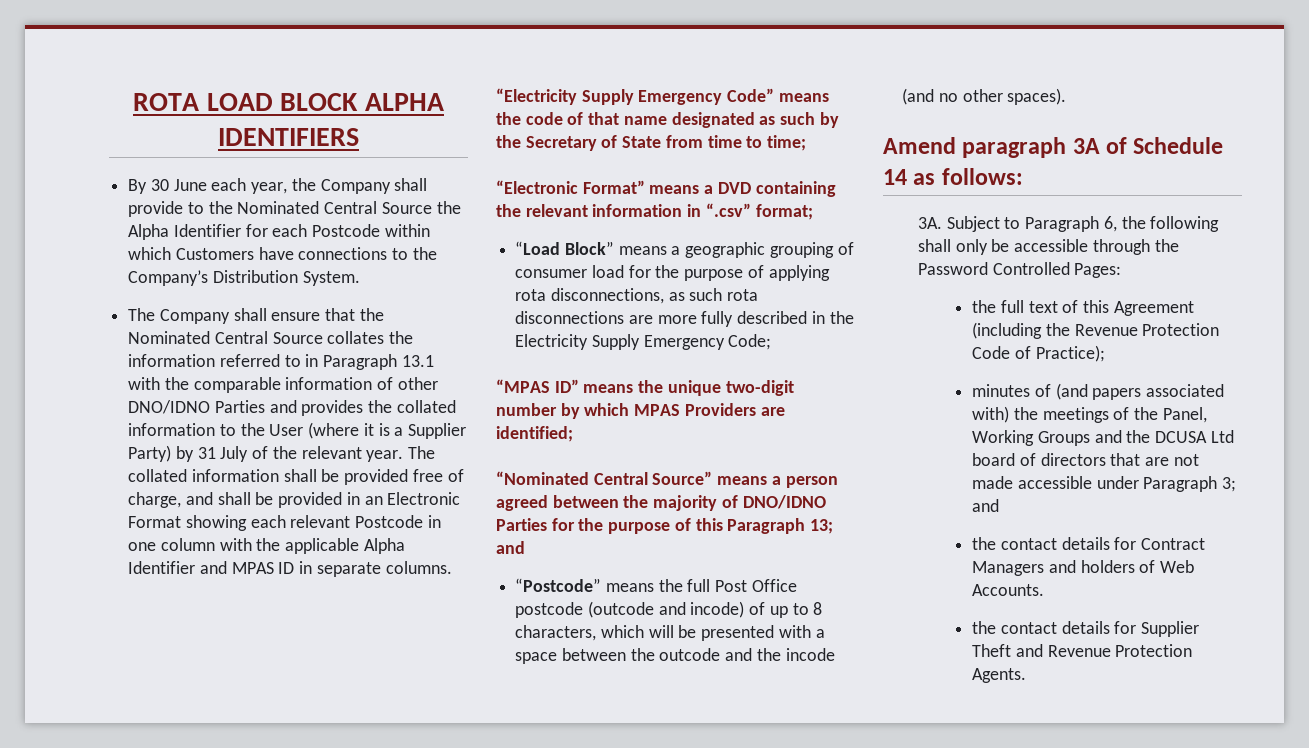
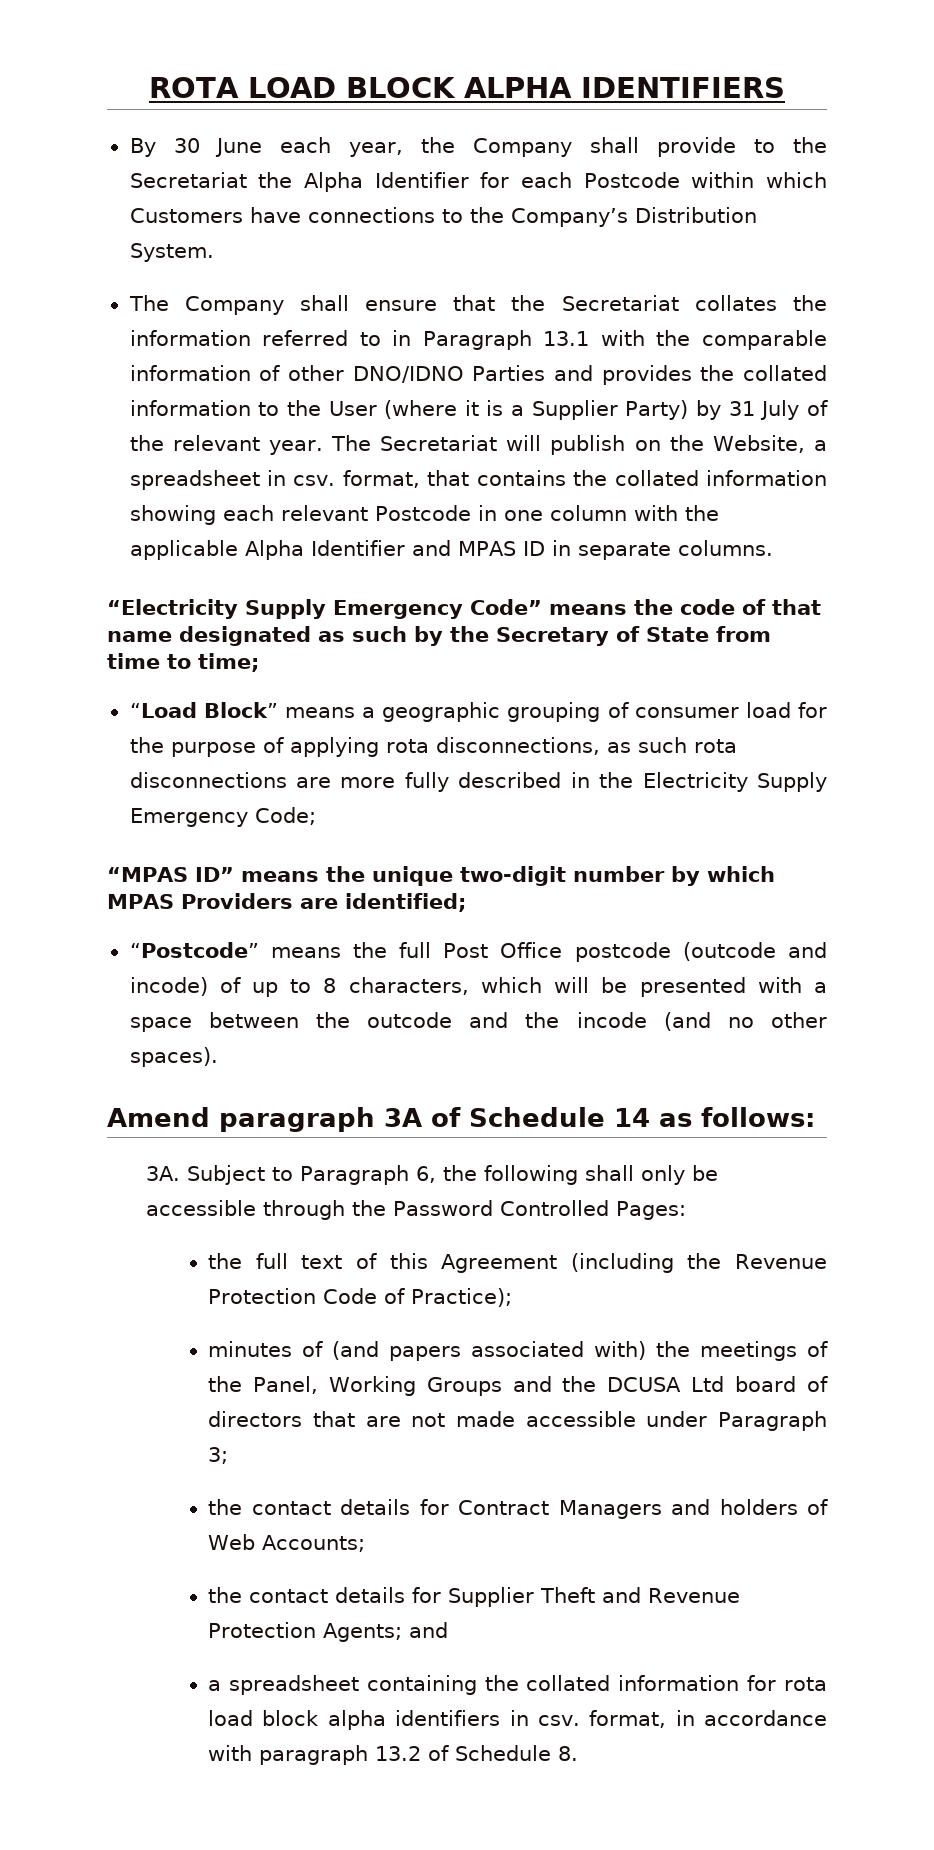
[237,201,432,214] Nominated Central Source -> [129,172,247,188] Secretariat
[128,331,323,344] Nominated Central Source -> [561,295,679,311] Secretariat
[128,469,464,485] [128,492,461,508] [128,516,182,528] collated information shall be provided free of charge, and shall be provided in an Electronic Format -> [380,435,828,455] [129,470,827,490] Secretariat will publish on the Website, a spreadsheet in csv. format, that contains the collated information
[496,180,836,197] [496,203,813,220] // “Electronic Format” means a DVD containing the relevant information in “.csv” format; -> (259, 662) none
[496,471,838,488] [496,495,826,511] [496,518,834,534] [496,541,525,554] // “Nominated Central Source” means a person agreed between the majority of DNO/IDNO Parties for the purpose of this Paragraph 13; and -> (466, 902) none
[972,499,1000,512] and -> (229, 1455) none
[972,584,1045,596] Accounts. -> [262,1535,366,1552] Accounts;
[972,668,1027,683] Agents. -> [323,1622,449,1642] [208,1675,827,1695] [208,1710,828,1730] [208,1745,579,1765] Agents; and // a spreadsheet containing the collated information for rota load block alpha identifiers in csv. format, in accordance with paragraph 13.2 of Schedule 8.

